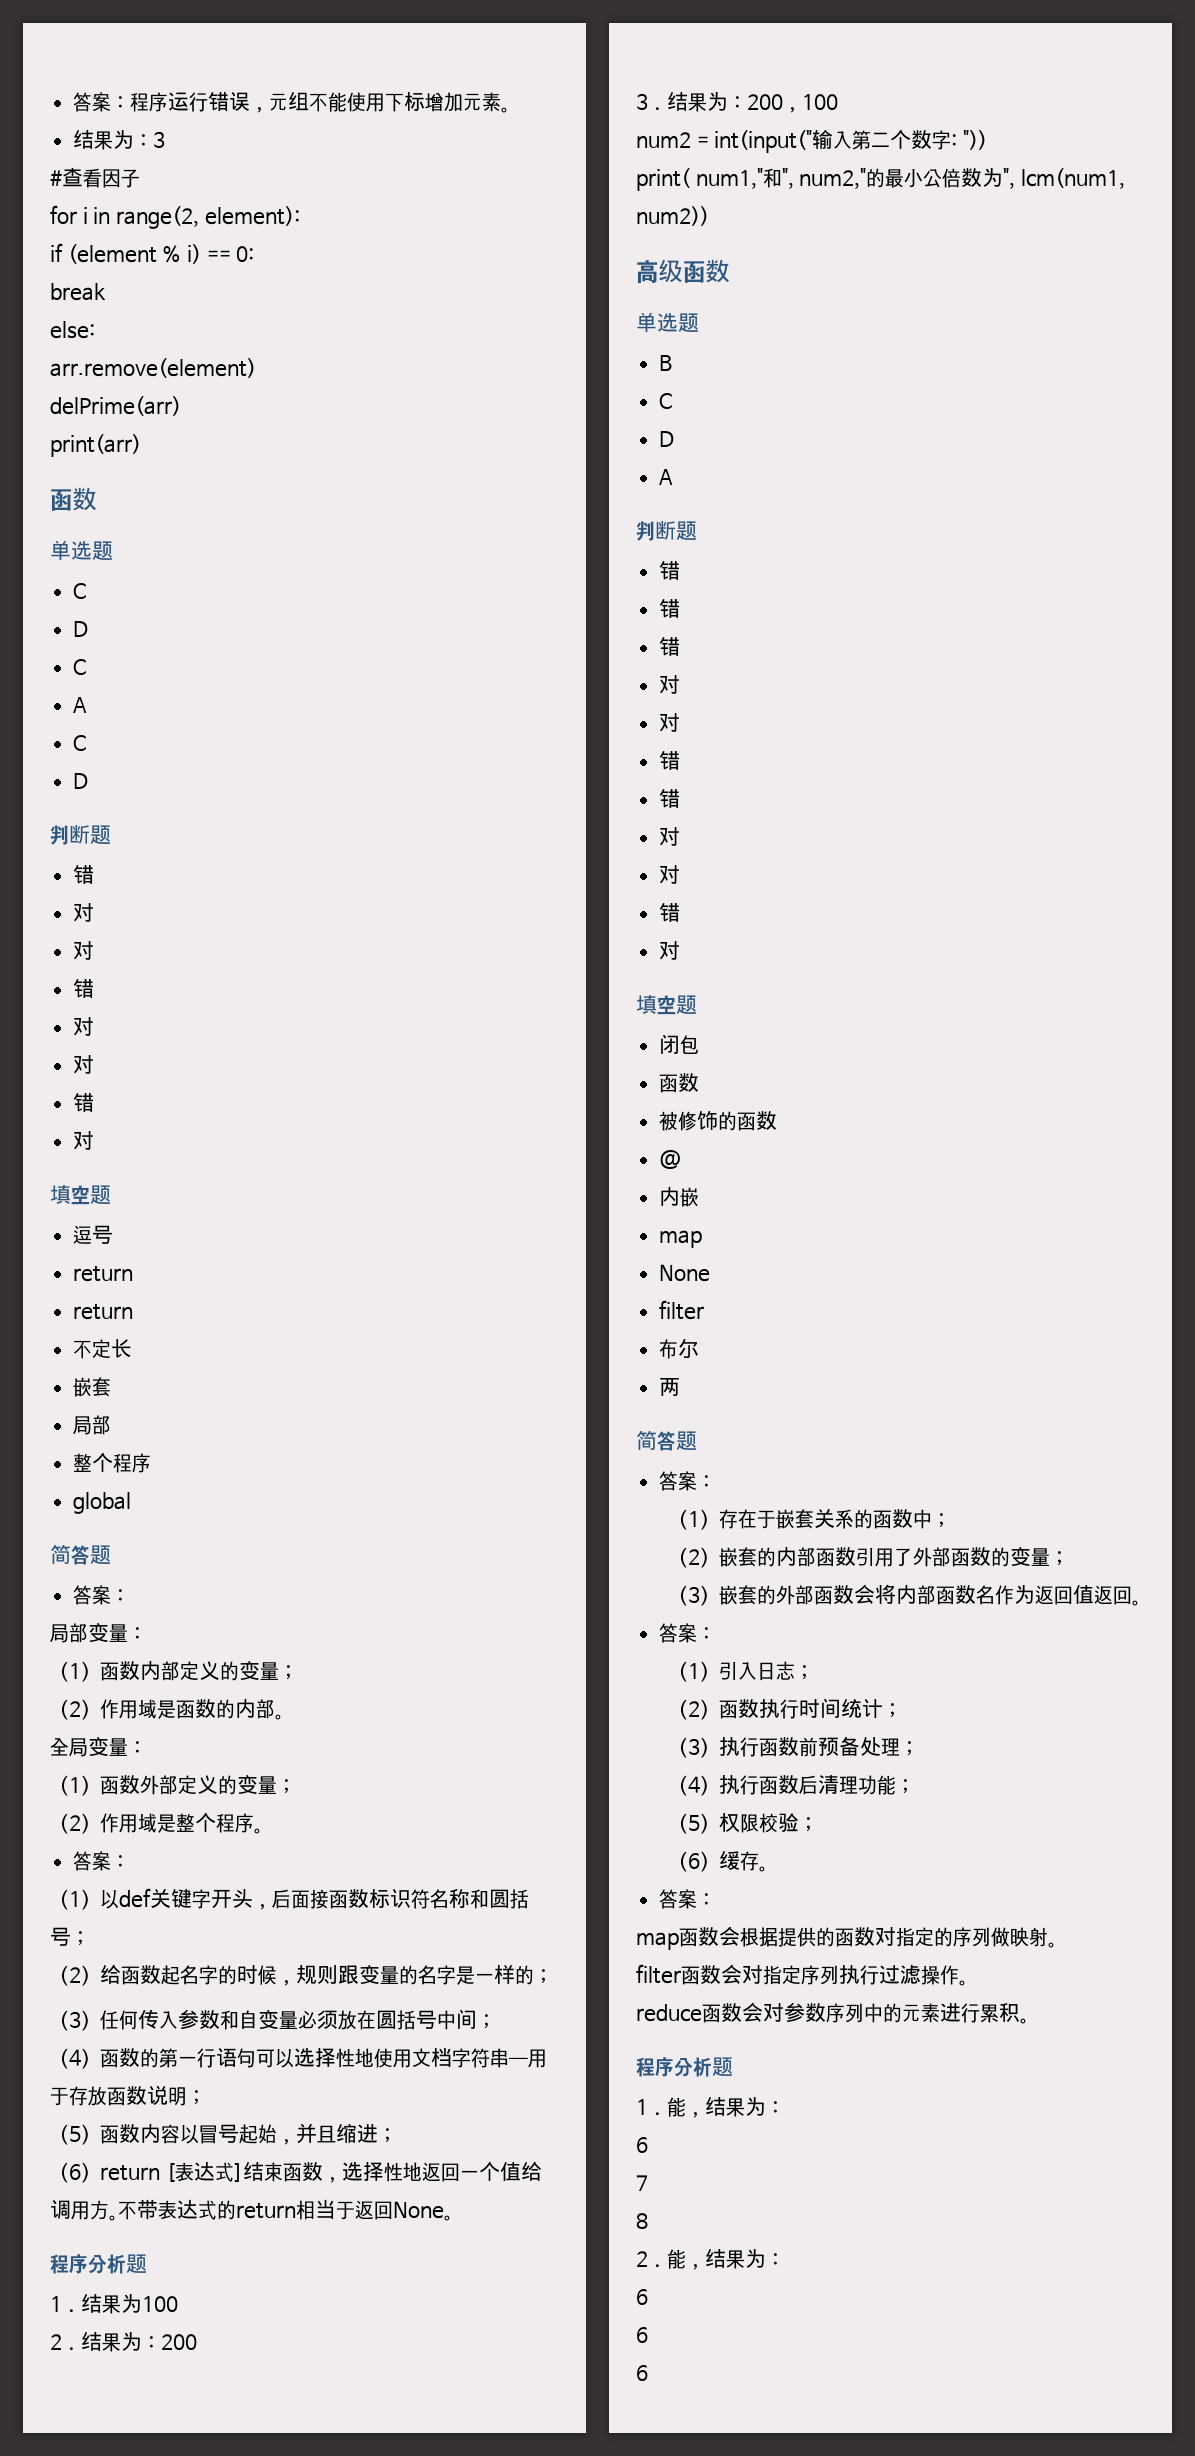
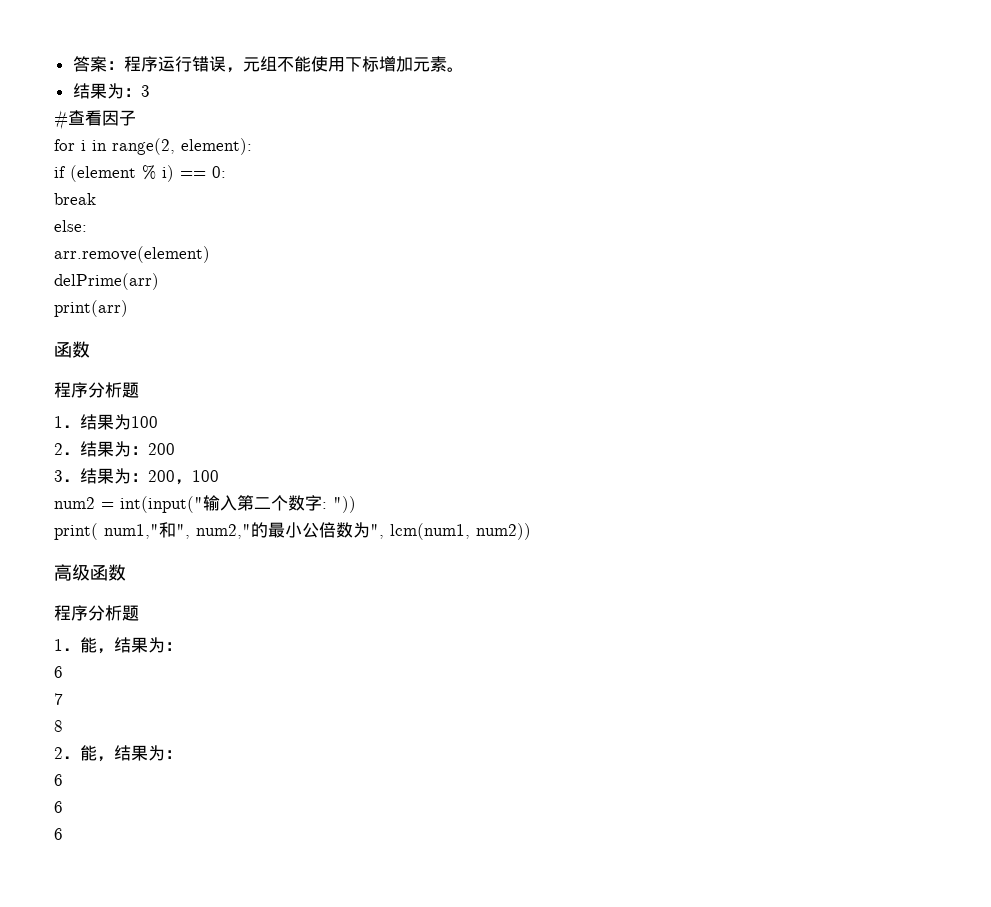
[50,540,113,561] [73,583,87,599] [73,621,89,637] [73,659,87,675] [73,697,88,713] [73,735,87,751] [73,773,89,789] [50,825,111,845] [73,865,95,884] [73,903,95,922] [73,941,95,960] [73,979,95,998] [73,1017,95,1036] [73,1055,95,1074] [73,1093,95,1112] [73,1131,95,1150] [50,1184,111,1205] [73,1225,114,1244] [73,1266,134,1282] [73,1304,134,1320] [73,1339,133,1359] [73,1377,112,1397] [73,1415,112,1435] [73,1453,152,1473] [73,1492,132,1514] [50,1544,111,1565] [73,1585,131,1605] [50,1623,147,1643] [50,1660,298,1682] [50,1698,284,1720] [50,1737,147,1757] [50,1775,296,1796] [50,1813,263,1834] [73,1851,131,1871] [50,1888,529,1910] [50,1927,90,1946] [50,1964,553,1986] [50,2009,496,2031] [50,2048,547,2069] [50,2085,206,2106] [50,2123,397,2145] [50,2161,542,2183] [50,2199,453,2221] // 单选题 // C // D // C // A // C // D // 判断题 // 错 // 对 // 对 // 错 // 对 // 对 // 错 // 对 // 填空题 // 逗号 // return // return // 不定长 // 嵌套 // 局部 // 整个程序 // global // 简答题 // 答案： // 局部变量： // （1）函数内部定义的变量； // （2）作用域是函数的内部。 // 全局变量： // （1）函数外部定义的变量； // （2）作用域是整个程序。 // 答案： // （1）以def关键字开头，后面接函数标识符名称和圆括号； // （2）给函数起名字的时候，规则跟变量的名字是一样的； // （3）任何传入参数和自变量必须放在圆括号中间； // （4）函数的第一行语句可以选择性地使用文档字符串—用于存放函数说明； // （5）函数内容以冒号起始，并且缩进； // （6）return [表达式]结束函数，选择性地返回一个值给调用方。不带表达式的return相当于返回None。 -> (90, 349) none
[636,312,699,333] [659,355,673,371] [659,393,673,409] [659,431,675,447] [659,469,674,485] [636,521,697,541] [659,561,681,580] [659,599,681,618] [659,637,681,656] [659,675,681,694] [659,713,681,732] [659,751,681,770] [659,789,681,808] [659,827,681,846] [659,865,681,884] [659,903,681,922] [659,941,681,960] [636,994,697,1015] [659,1034,700,1054] [659,1073,700,1093] [659,1110,778,1131] [659,1150,682,1169] [659,1186,700,1207] [659,1230,703,1248] [659,1264,711,1282] [659,1300,705,1320] [659,1338,700,1359] [659,1378,681,1396] [636,1430,697,1451] [659,1471,717,1491] [668,1508,951,1530] [668,1546,1069,1568] [668,1584,1141,1606] [659,1623,717,1643] [668,1661,814,1682] [668,1698,902,1720] [668,1736,919,1758] [668,1775,915,1796] [668,1813,818,1834] [668,1851,768,1872] [659,1889,717,1909] [636,1926,1057,1950] [636,1964,968,1986] [636,2002,1029,2024] // 单选题 // B // C // D // A // 判断题 // 错 // 错 // 错 // 对 // 对 // 错 // 错 // 对 // 对 // 错 // 对 // 填空题 // 闭包 // 函数 // 被修饰的函数 // @ // 内嵌 // map // None // filter // 布尔 // 两 // 简答题 // 答案： // （1）存在于嵌套关系的函数中； // （2）嵌套的内部函数引用了外部函数的变量； // （3）嵌套的外部函数会将内部函数名作为返回值返回。 // 答案： // （1）引入日志； // （2）函数执行时间统计； // （3）执行函数前预备处理； // （4）执行函数后清理功能； // （5）权限校验； // （6）缓存。 // 答案： // map函数会根据提供的函数对指定的序列做映射。 // filter函数会对指定序列执行过滤操作。 // reduce函数会对参数序列中的元素进行累积。 -> (126, 572) none

